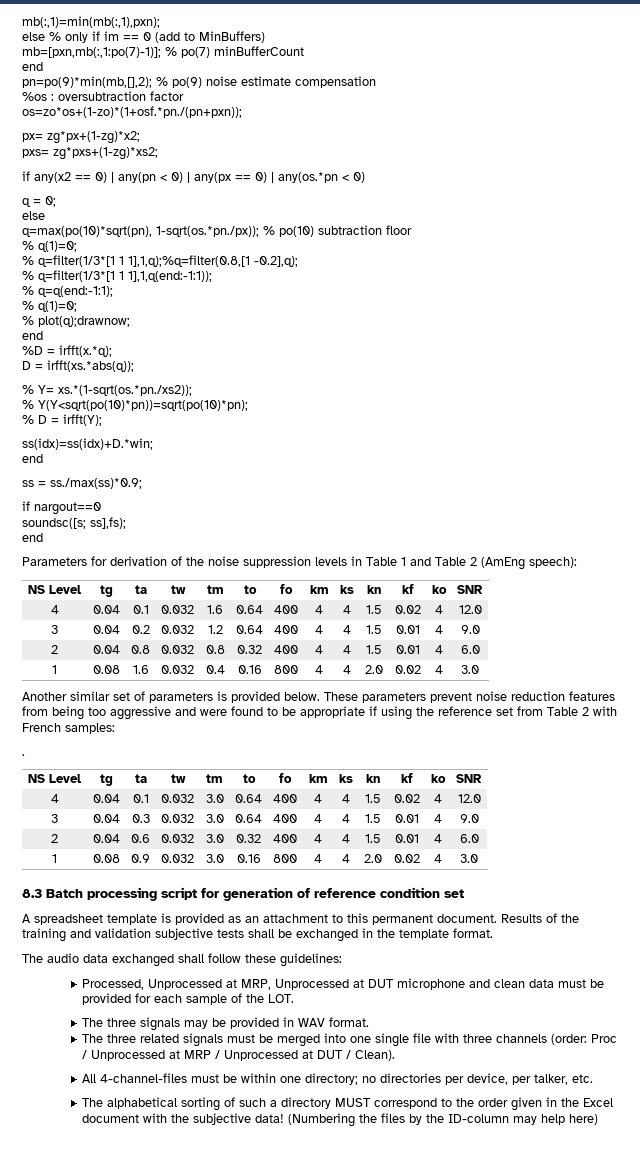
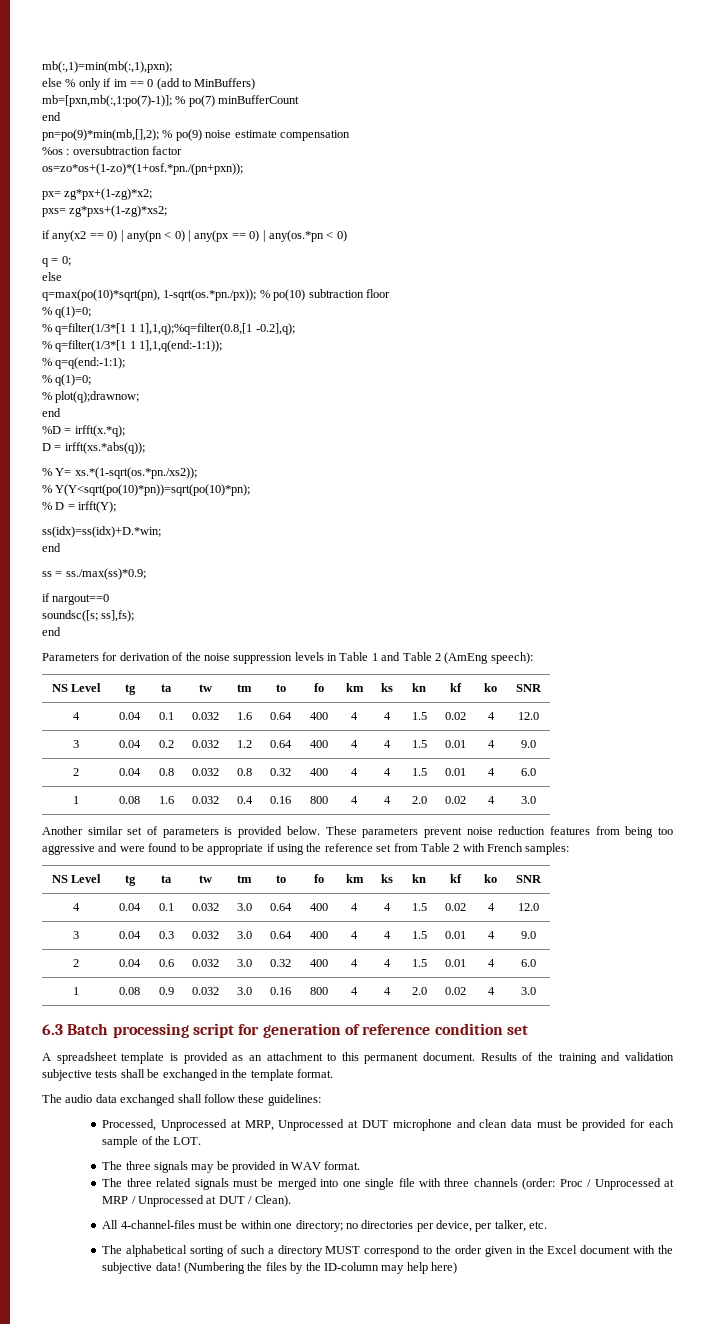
[22,754,25,756] // . -> (570, 849) none
[22,889,42,898] 8.3 -> [42,1024,63,1035] 6.3

